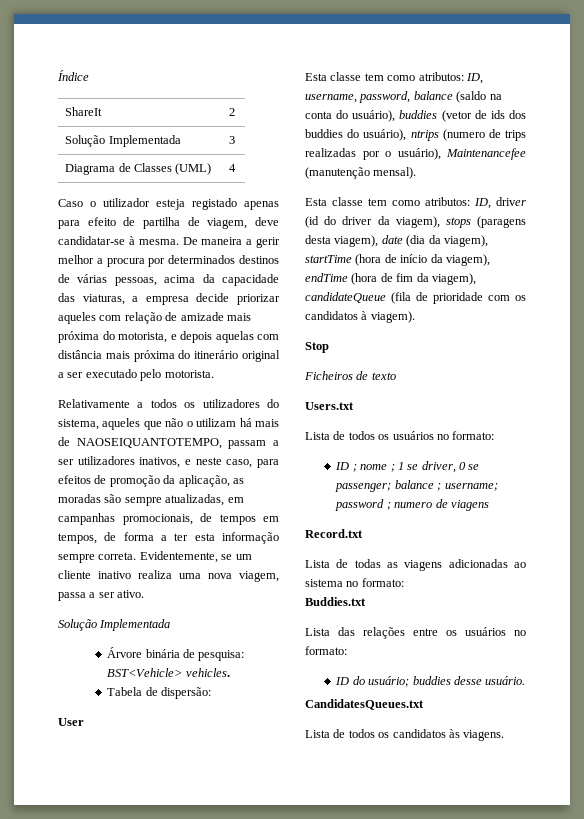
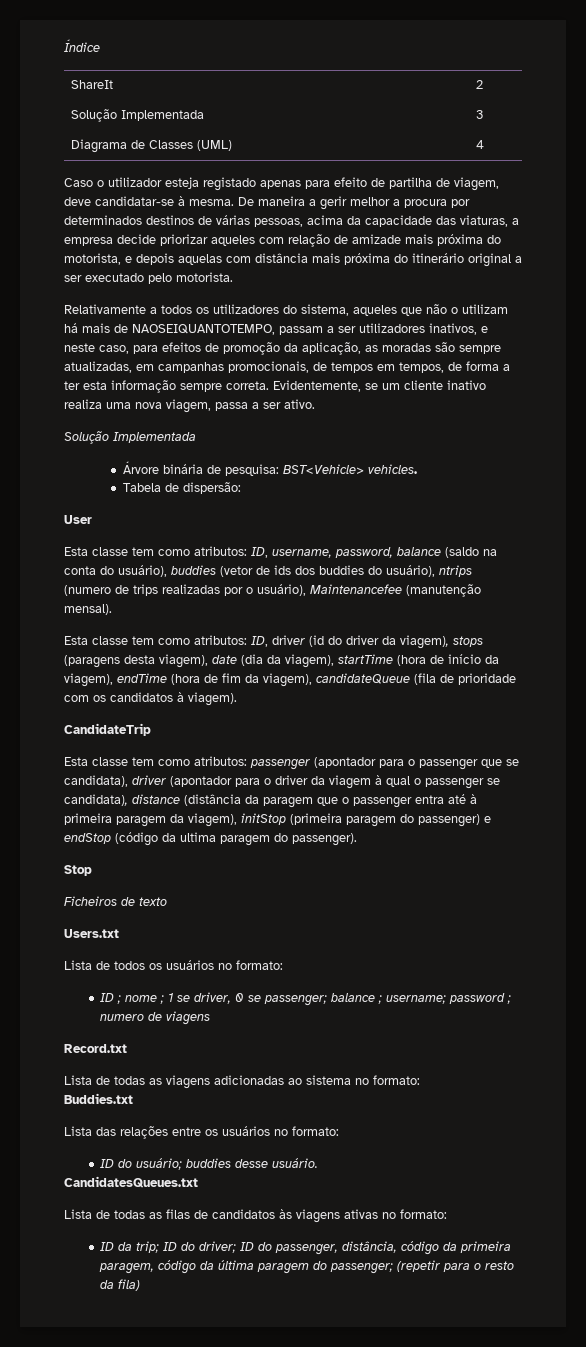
(415, 317) none -> [64,723,151,736] [64,756,519,770] [64,775,500,789] [64,794,477,808] [64,813,491,827] [64,832,357,846] // CandidateTrip // Esta classe tem como atributos: passenger (apontador para o passenger que se candidata), driver (apontador para o driver da viagem à qual o passenger se candidata), distance (distância da paragem que o passenger entra até à primeira paragem da viagem), initStop (primeira paragem do passenger) e endStop (código da ultima paragem do passenger).
[348,729,505,741] todos os candidatos às viagens. -> [114,1209,447,1223] [100,1241,512,1255] [99,1260,515,1274] [100,1279,141,1291] todas as filas de candidatos às viagens ativas no formato: // ID da trip; ID do driver; ID do passenger, distância, código da primeira paragem, código da última paragem do passenger; (repetir para o resto da fila)

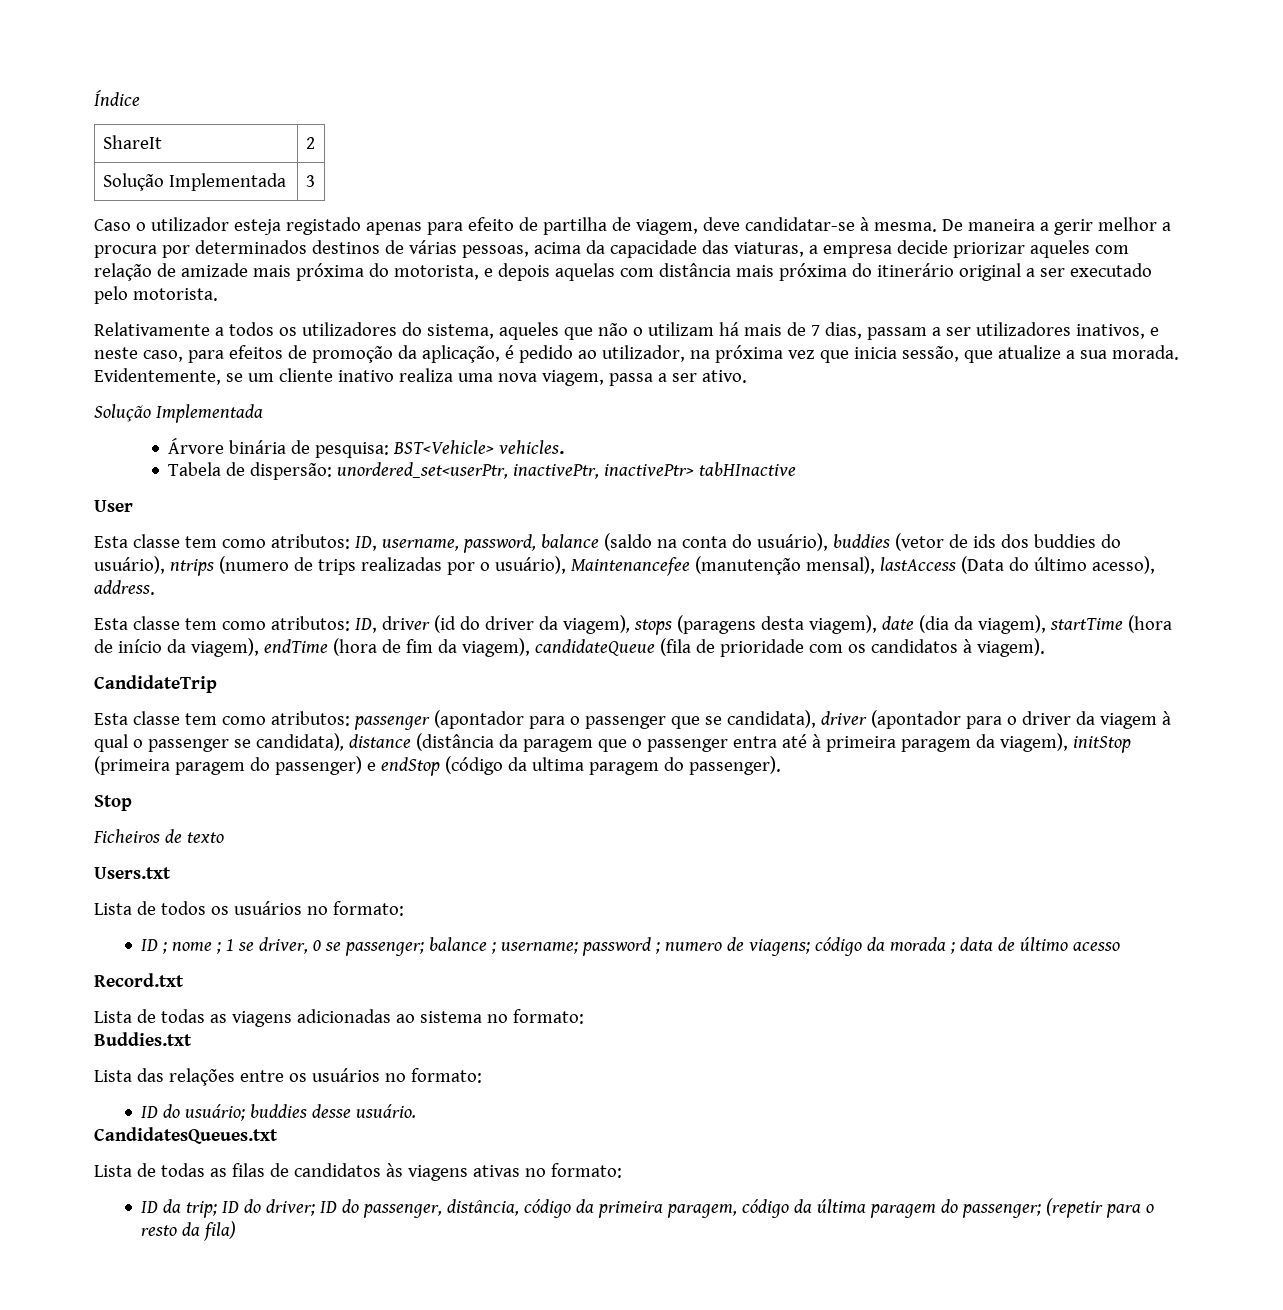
[70,139,232,153] [475,140,484,149] // Diagrama de Classes (UML) | 4 -> (315, 181) none
[132,324,275,335] NAOSEIQUANTOTEMPO, -> [810,322,862,339] 7 dias,
[365,342,501,354] [64,361,510,373] [64,380,269,393] as moradas são sempre atualizadas, em campanhas promocionais, de tempos em tempos, de forma a ter esta informação sempre correta. -> [504,345,1179,363] é pedido ao utilizador, na próxima vez que inicia sessão, que atualize a sua morada.
(241, 488) none -> [337,462,797,479] unordered_set<userPtr, inactivePtr, inactivePtr> tabHInactive
[64,604,112,615] mensal). -> [805,556,1155,574] [94,580,155,595] mensal), lastAccess (Data do último acesso), address.
[166,1011,211,1025] viagens -> [749,937,1121,956] viagens; código da morada ; data de último acesso

